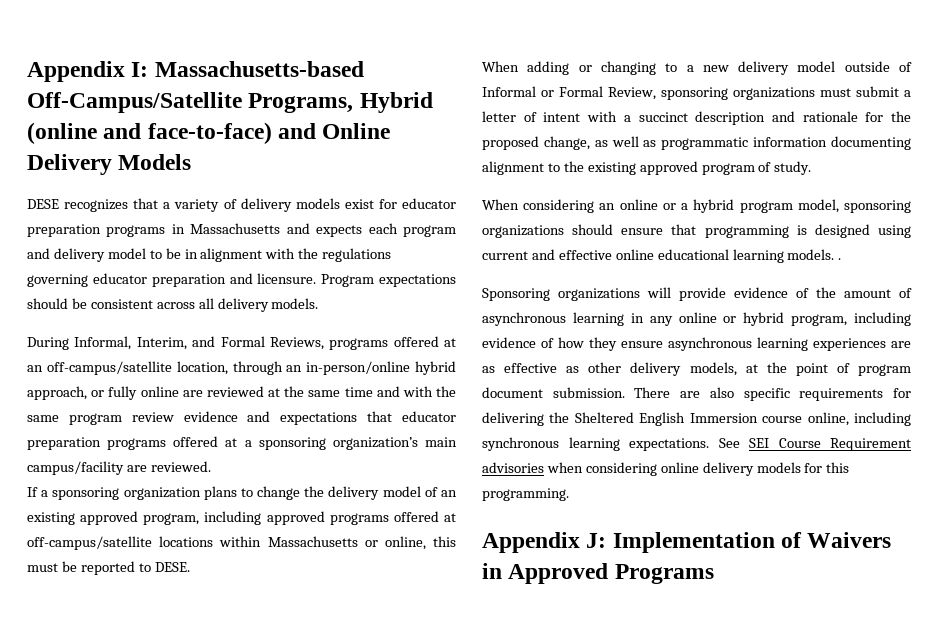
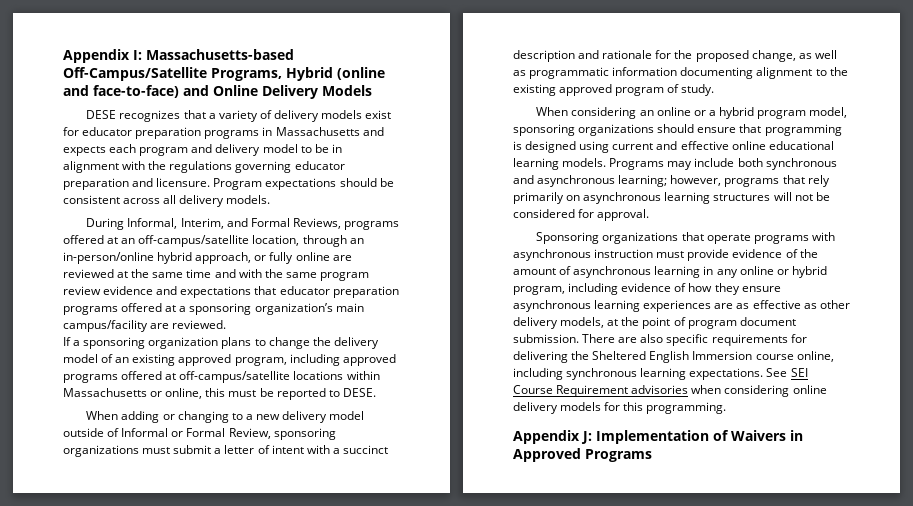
[838,258,842,260] [482,287,671,301] . // Sponsoring organizations will -> [609,158,837,170] [513,175,830,187] [513,192,830,204] [513,209,650,221] [536,232,835,244] [513,249,685,261] Programs may include both synchronous and asynchronous learning; however, programs that rely primarily on asynchronous learning structures will not be considered for approval. // Sponsoring organizations that operate programs with asynchronous instruction must

